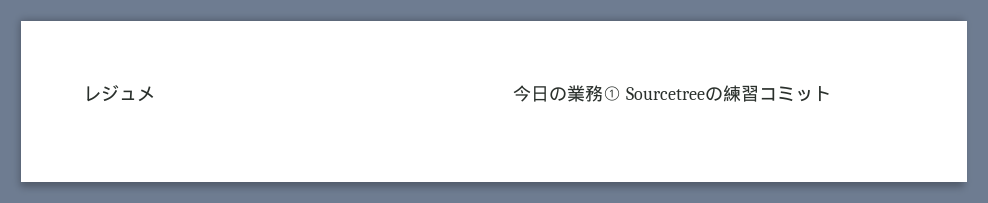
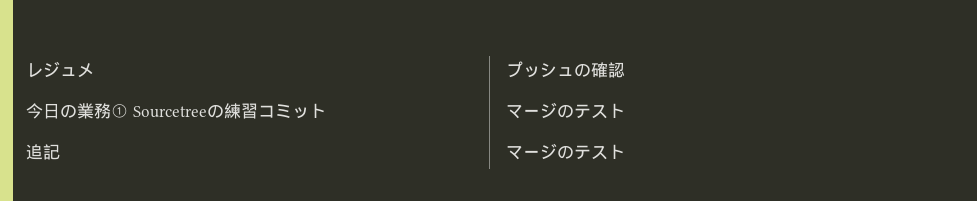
(831, 94) none -> [26,144,60,160] [506,61,625,78] [506,102,625,119] [506,143,625,160] // 追記 // プッシュの確認 // マージのテスト // マージのテスト

